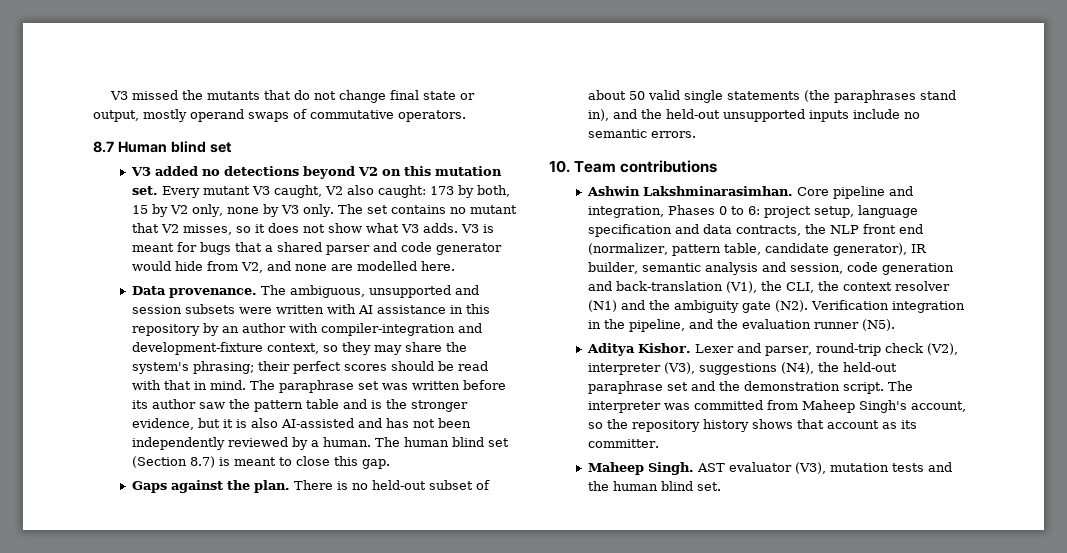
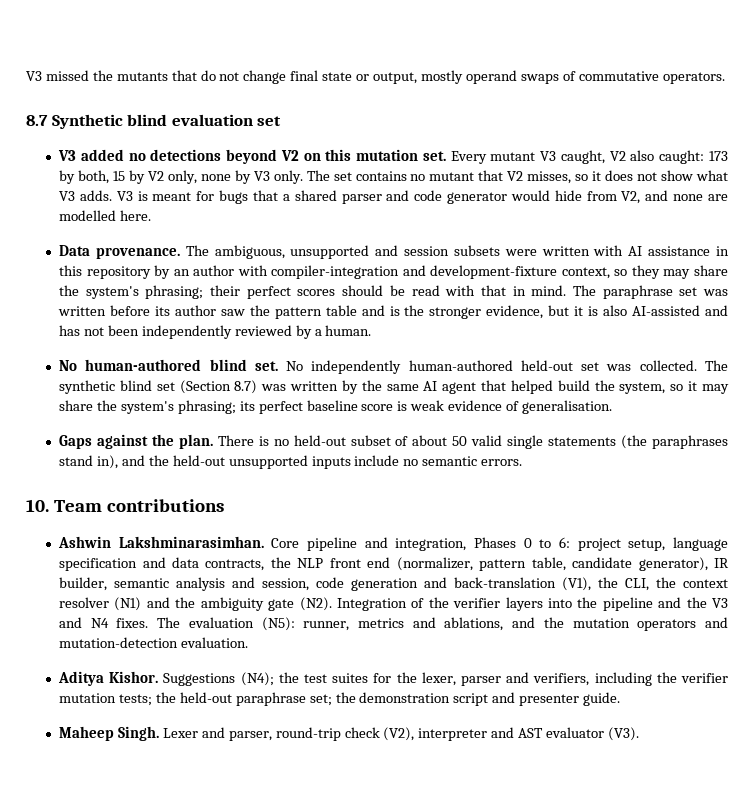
[117,141,206,153] Human blind -> [51,114,253,129] Synthetic blind evaluation
[374,437,509,447] [131,456,390,469] The human blind set (Section 8.7) is meant to close this gap. -> [59,359,728,374] [59,380,729,394] [59,400,613,414] // No human-authored blind set. No independently human-authored held-out set was collected. The synthetic blind set (Section 8.7) was written by the same AI agent that helped build the system, so it may share the system's phrasing; its perfect baseline score is weak evidence of generalisation.
[810,300,965,313] [587,319,895,332] [586,343,691,356] Verification integration in the pipeline, and the evaluation runner (N5). // Aditya Kishor. -> [336,597,729,611] [59,617,728,631] [59,637,248,648] [58,671,728,686] [59,692,621,706] [59,726,159,741] Integration of the verifier layers into the pipeline and the V3 and N4 fixes. The evaluation (N5): runner, metrics and ablations, and the mutation operators and mutation-detection evaluation. // Aditya Kishor. Suggestions (N4); the test suites for the lexer, parser and verifiers, including the verifier mutation tests; the held-out paraphrase set; the demonstration script and presenter guide. // Maheep Singh.
[663,362,897,375] [587,381,913,394] [587,400,966,413] [587,419,917,432] [587,439,659,448] [587,462,952,475] [587,481,721,491] (V3), suggestions (N4), the held-out paraphrase set and the demonstration script. The interpreter was committed from Maheep Singh's account, so the repository history shows that account as its committer. // Maheep Singh. AST evaluator (V3), mutation tests and the human blind set. -> [491,727,640,741] and AST evaluator (V3).

